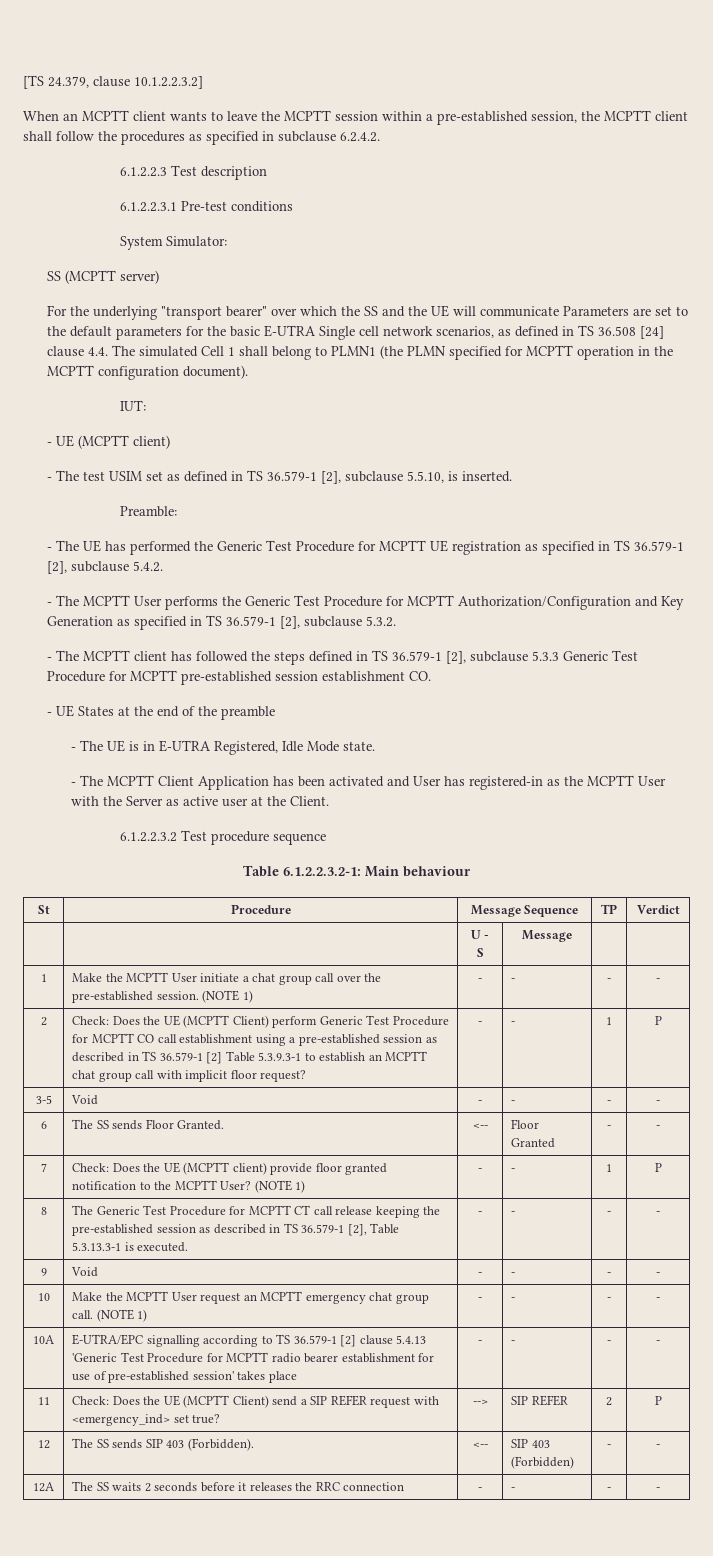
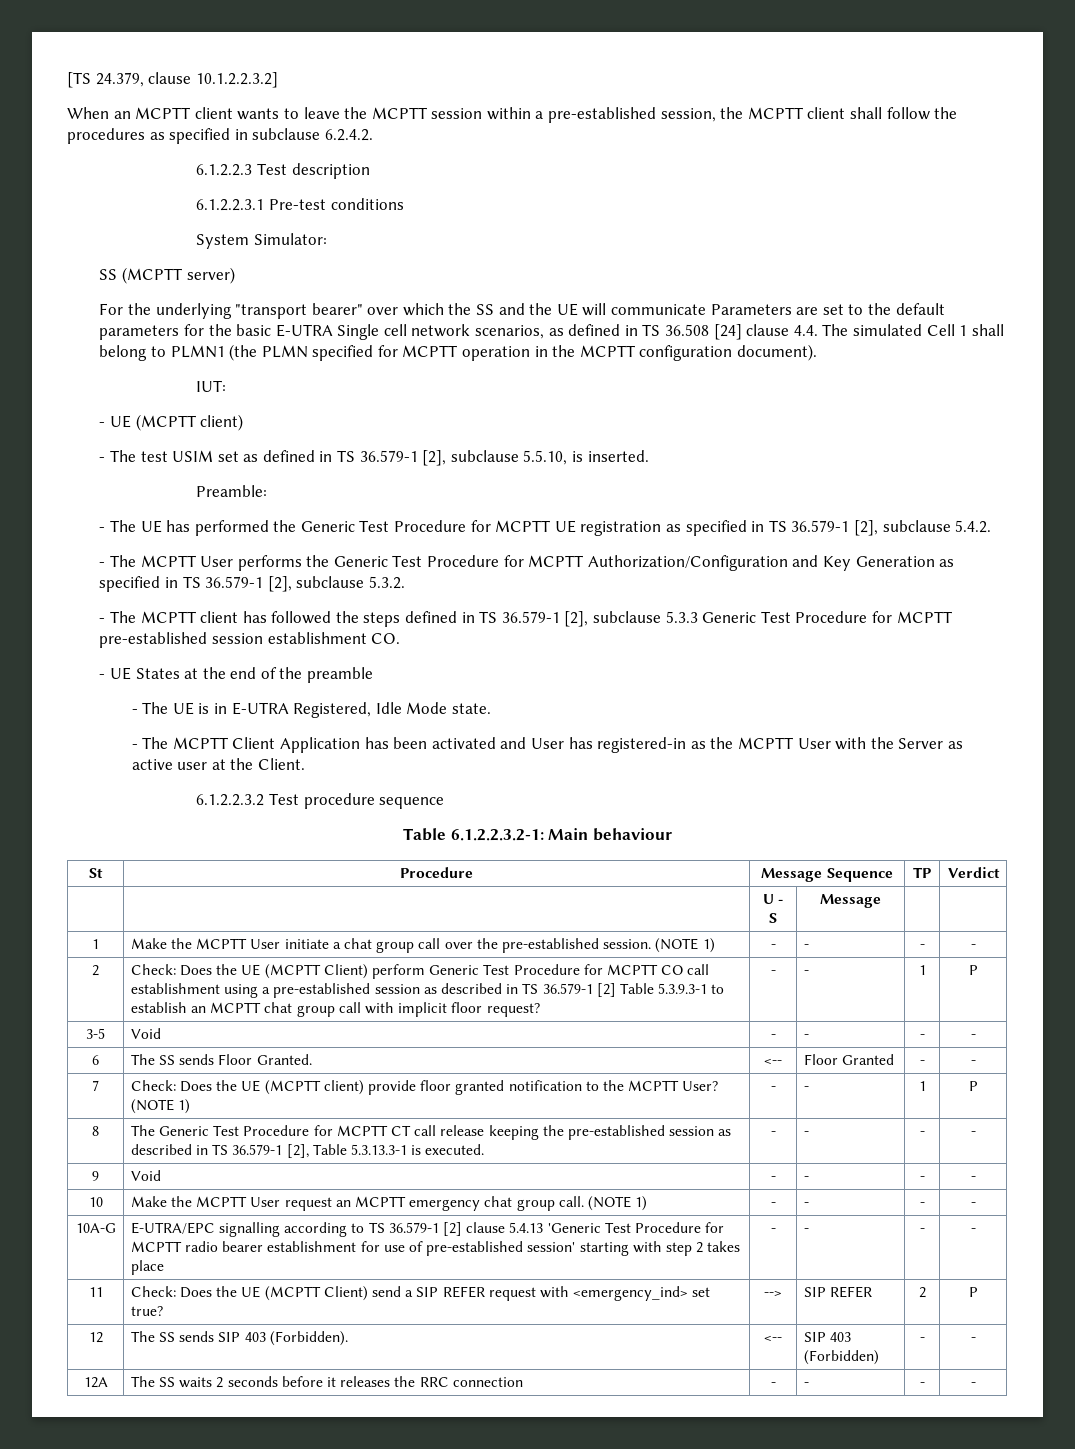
[33,1335,54,1344] 10A -> [75,1223,116,1233] 10A-G
(234, 1375) none -> [579,1241,704,1256] starting with step 2

